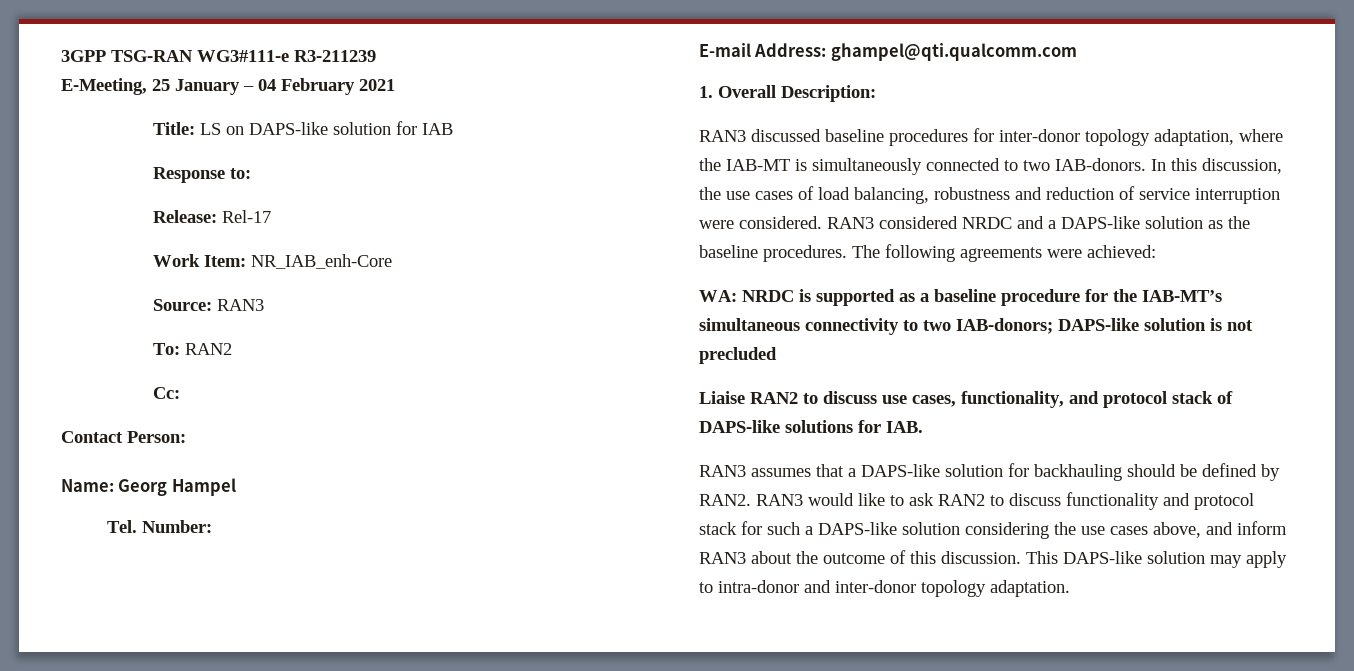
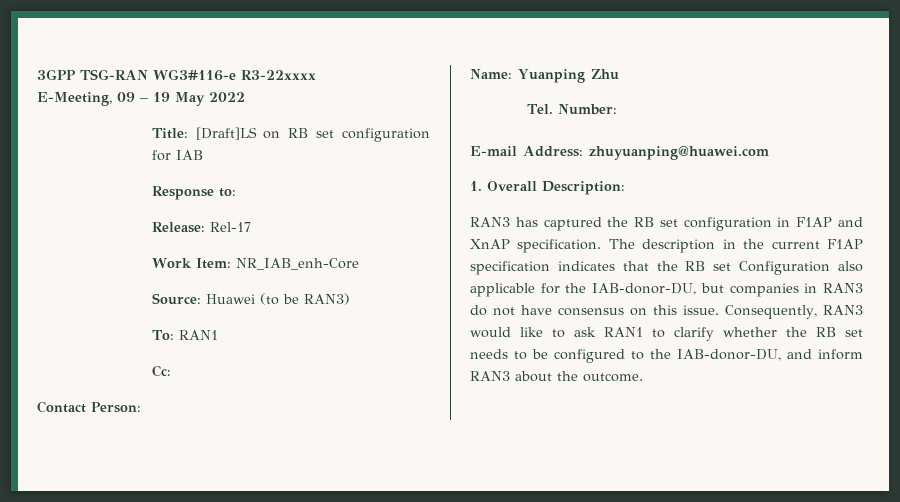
[197,50,376,62] WG3#111-e R3-211239 -> [153,69,316,81] WG3#116-e R3-22xxxx
[152,78,395,95] [152,122,391,135] 25 January – 04 February 2021 // Title: LS on DAPS-like solution -> [117,92,245,106] [151,127,430,142] 09 – 19 May 2022 // Title: [Draft]LS on RB set configuration
[216,299,264,311] RAN3 -> [205,293,350,305] Huawei (to be RAN3)
[184,343,232,355] RAN2 -> [178,330,218,340] RAN1
[118,478,236,496] Georg Hampel -> [518,69,619,83] Yuanping Zhu
[830,43,1077,61] ghampel@qti.qualcomm.com -> [589,146,769,160] zhuyuanping@huawei.com
[751,128,1283,146] [699,158,1282,175] [699,186,1280,204] [699,216,1250,229] [699,244,1156,262] [699,289,1222,306] [699,318,1253,335] [699,347,777,364] [699,391,1233,408] [699,420,923,433] [699,463,1280,481] [699,494,751,506] discussed baseline procedures for inter-donor topology adaptation, where the IAB-MT is simultaneously connected to two IAB-donors. In this discussion, the use cases of load balancing, robustness and reduction of service interruption were considered. RAN3 considered NRDC and a DAPS-like solution as the baseline procedures. The following agreements were achieved: // WA: NRDC is supported as a baseline procedure for the IAB-MT’s simultaneous connectivity to two IAB-donors; DAPS-like solution is not precluded // Liaise RAN2 to discuss use cases, functionality, and protocol stack of DAPS-like solutions for IAB. // RAN3 assumes that a DAPS-like solution for backhauling should be defined by RAN2. -> [515,217,863,231] [470,239,863,253] [470,261,863,275] [470,283,863,297] [470,305,818,319] has captured the RB set configuration in F1AP and XnAP specification. The description in the current F1AP specification indicates that the RB set Configuration also applicable for the IAB-donor-DU, but companies in RAN3 do not have consensus on this issue. Consequently,
[938,492,1254,510] [699,521,1201,539] RAN2 to discuss functionality and protocol stack for such a DAPS-like solution considering the use cases above, -> [604,327,863,341] [470,349,781,363] RAN1 to clarify whether the RB set needs to be configured to the IAB-donor-DU,
[823,550,1287,568] [699,580,1070,597] outcome of this discussion. This DAPS-like solution may apply to intra-donor and inter-donor topology adaptation. -> [583,373,643,382] outcome.

